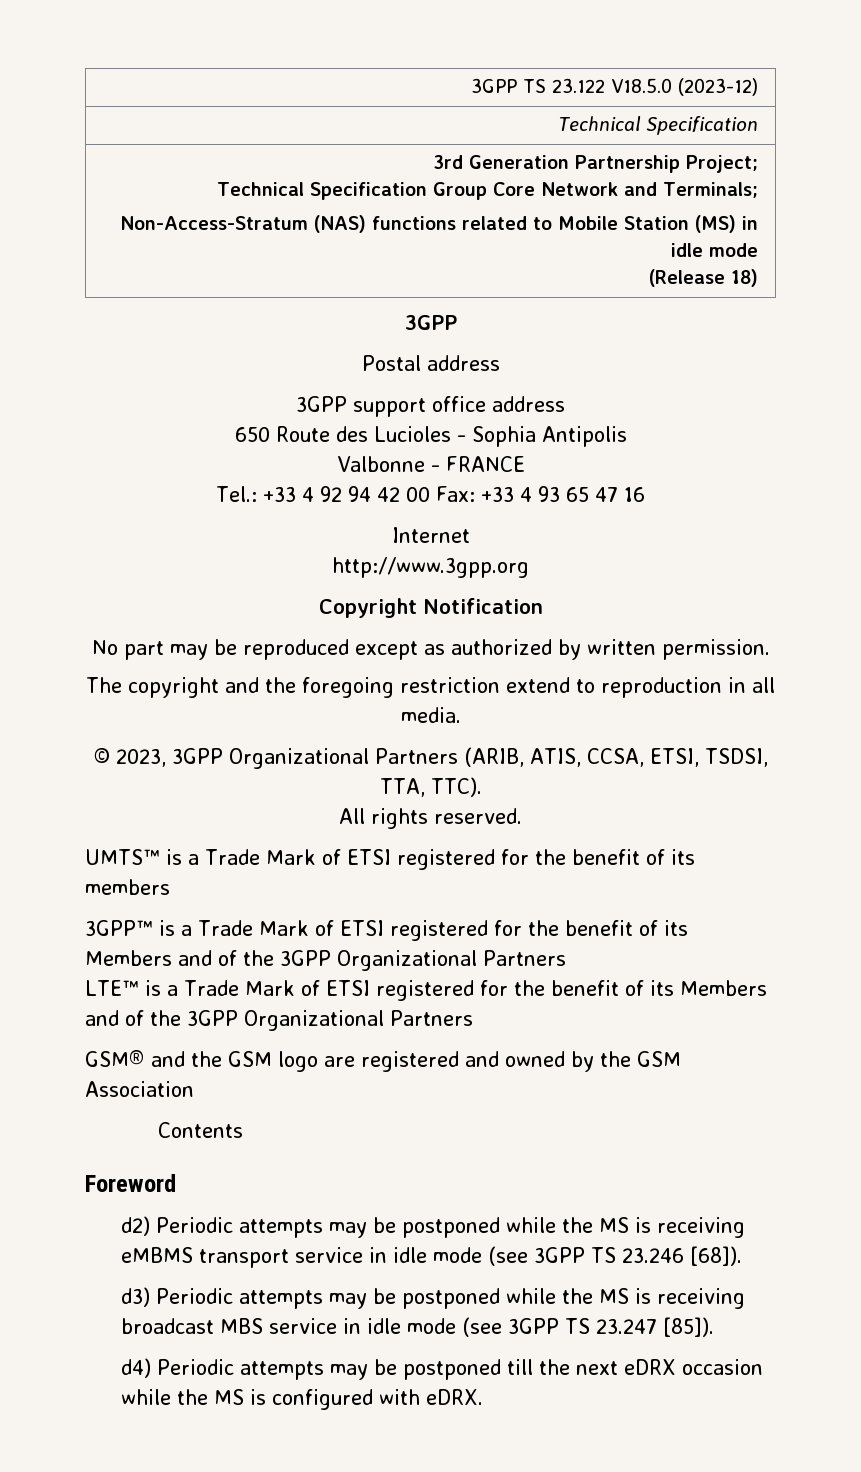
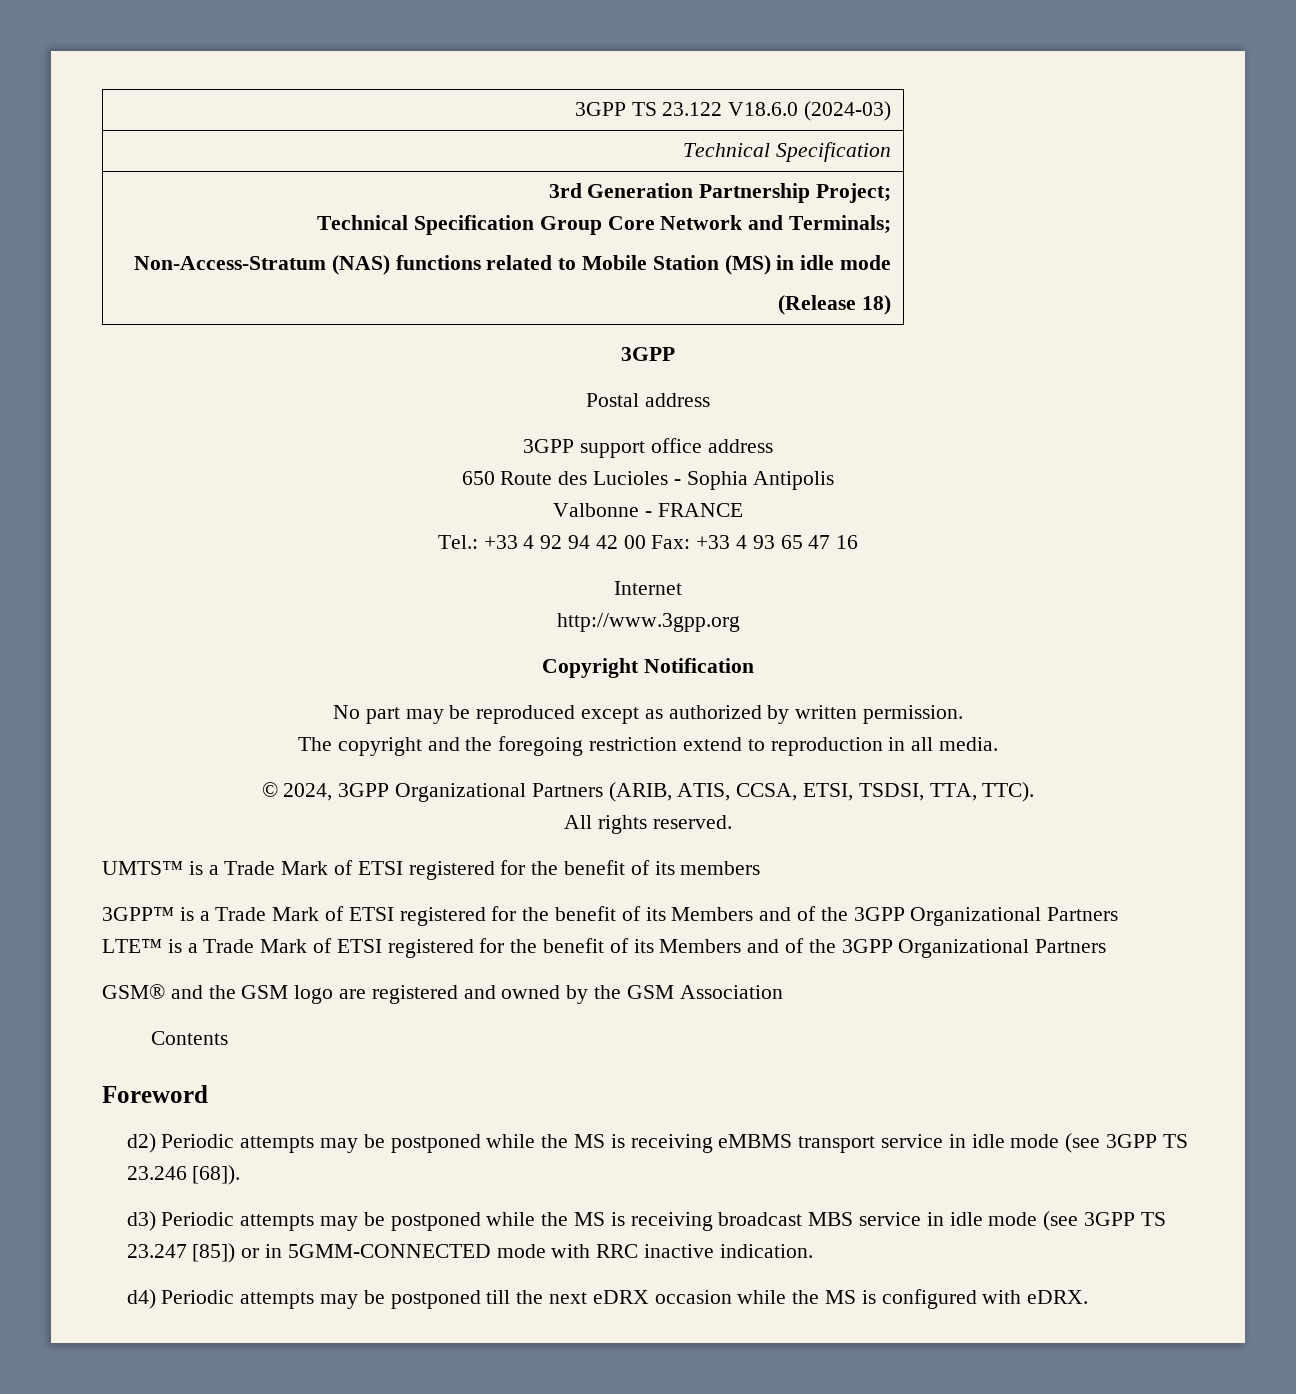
[611,78,759,96] V18.5.0 (2023-12) -> [728,101,892,121] V18.6.0 (2024-03)
[115,749,166,767] 2023, -> [283,783,333,801] 2024,
[663,1317,715,1337] [85]). -> [192,1243,813,1263] [85]) or in 5GMM-CONNECTED mode with RRC inactive indication.

